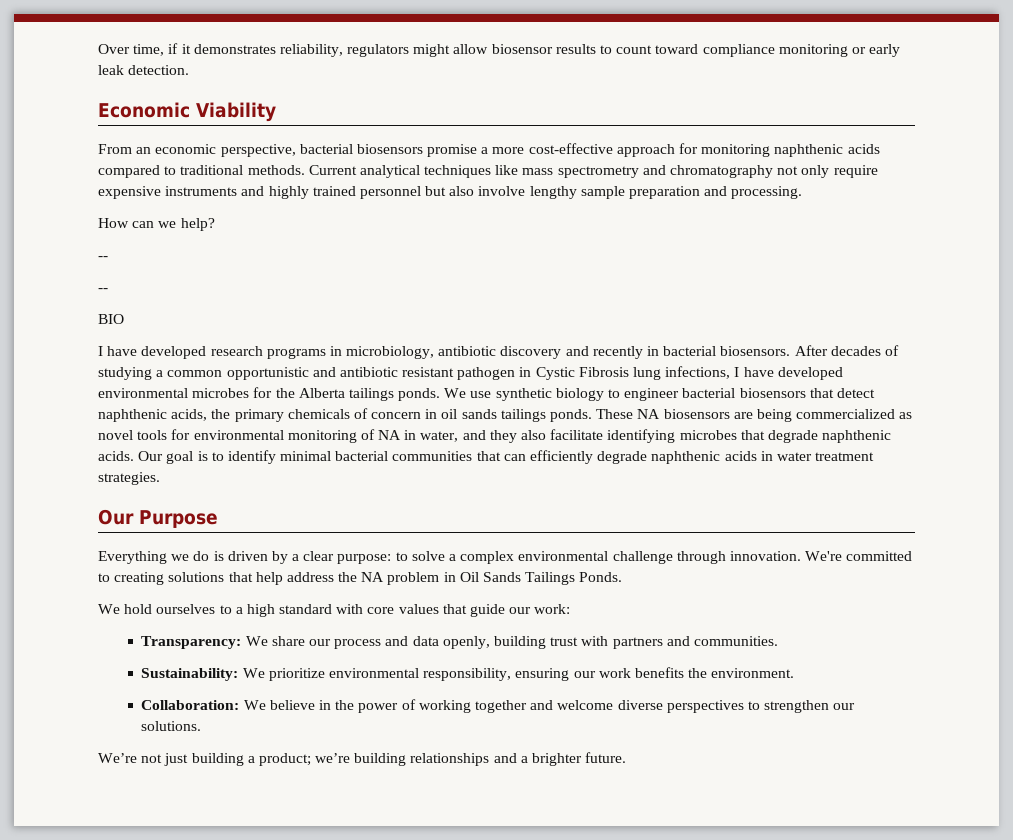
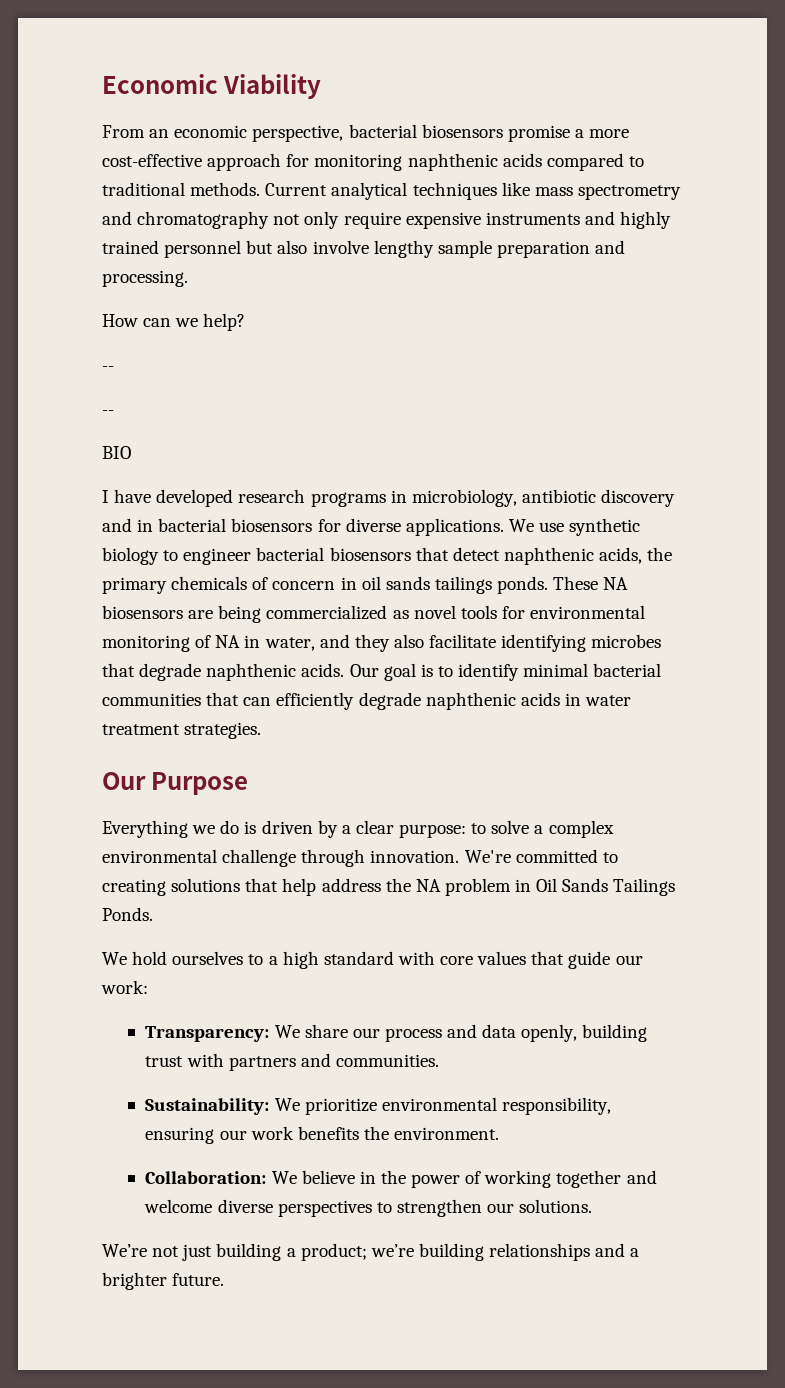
[98,43,901,57] [98,65,190,75] Over time, if it demonstrates reliability, regulators might allow biosensor results to count toward compliance monitoring or early leak detection. // -> (102, 84) none
[592,346,643,359] recently -> (132, 525) none
[720,345,899,356] [98,366,843,380] [98,387,441,401] biosensors. After decades of studying a common opportunistic and antibiotic resistant pathogen in Cystic Fibrosis lung infections, I have developed environmental microbes for the Alberta tailings ponds. -> [231,518,504,536] biosensors for diverse applications.

